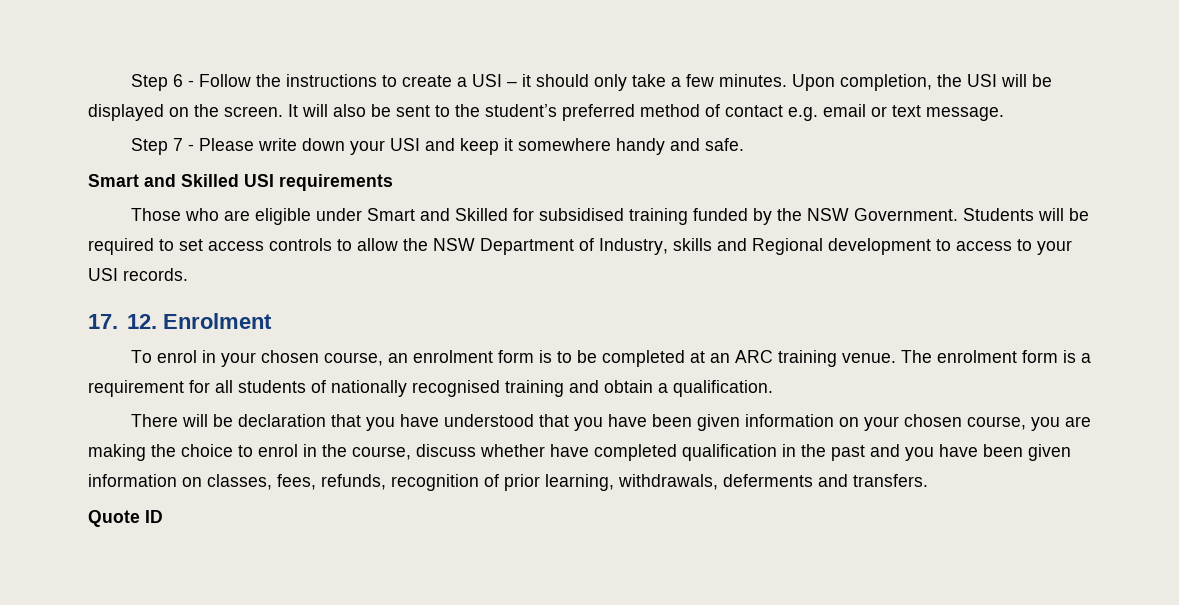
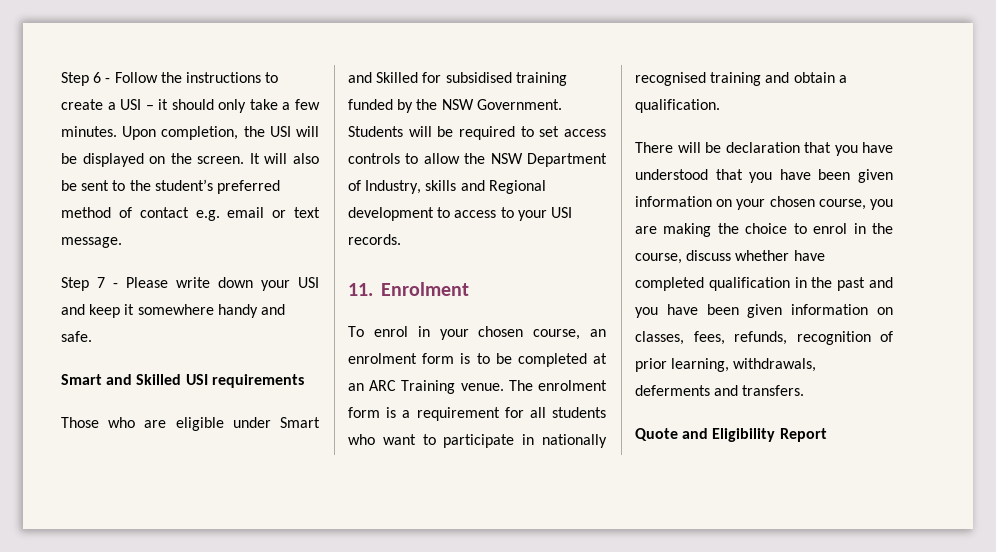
[88,314,157,329] 17. 12. -> [348,283,373,296] 11.
[777,350,837,367] training -> [401,380,456,394] Training
[311,380,326,393] of -> [348,434,535,448] who want to participate in
[145,510,163,523] ID -> [682,428,827,442] and Eligibility Report

